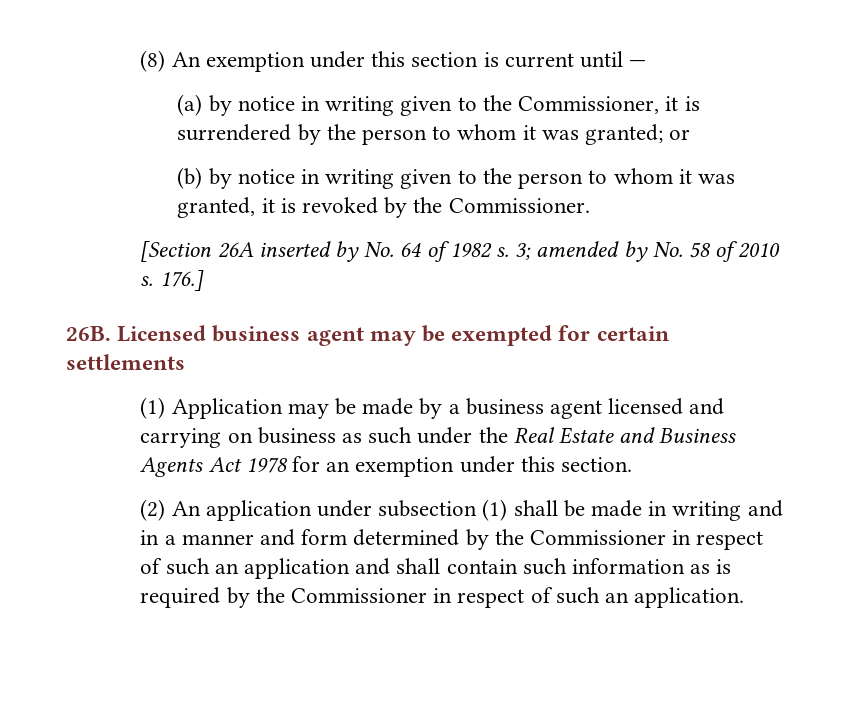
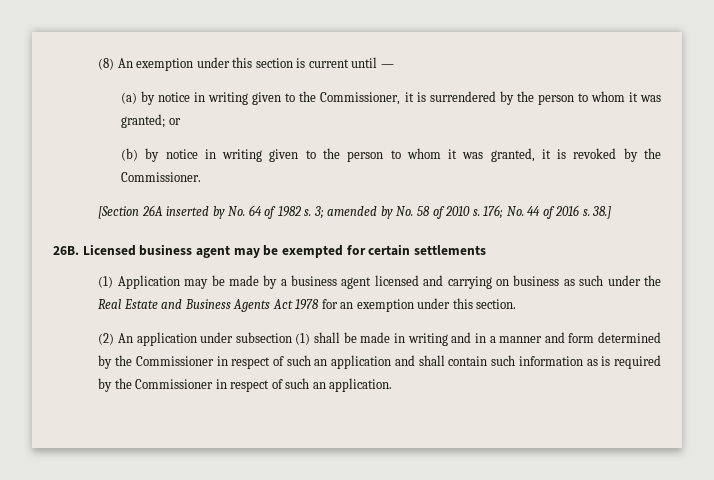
[159,270,204,291] 176.] -> [483,205,612,219] 176; No. 44 of 2016 s. 38.]

